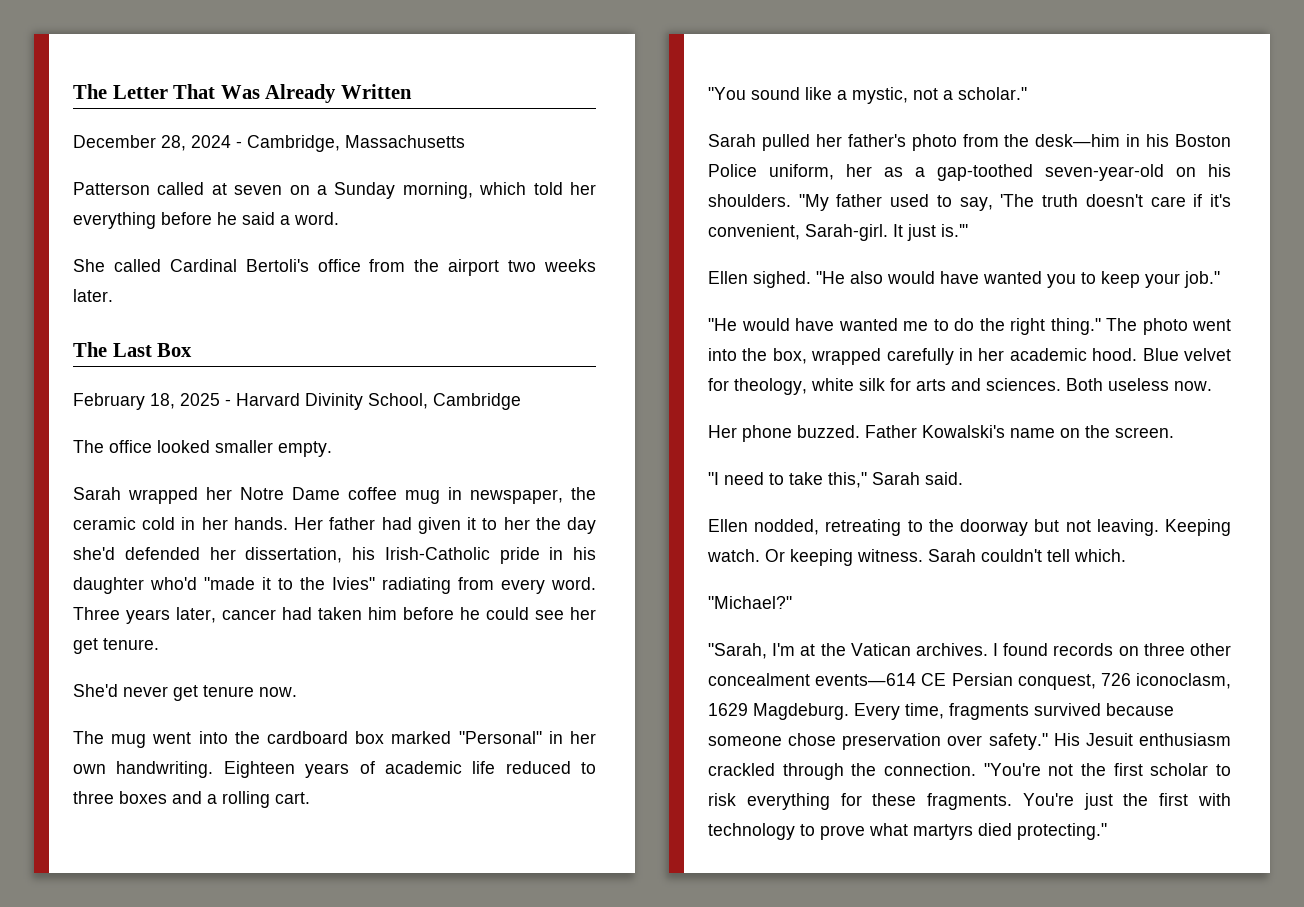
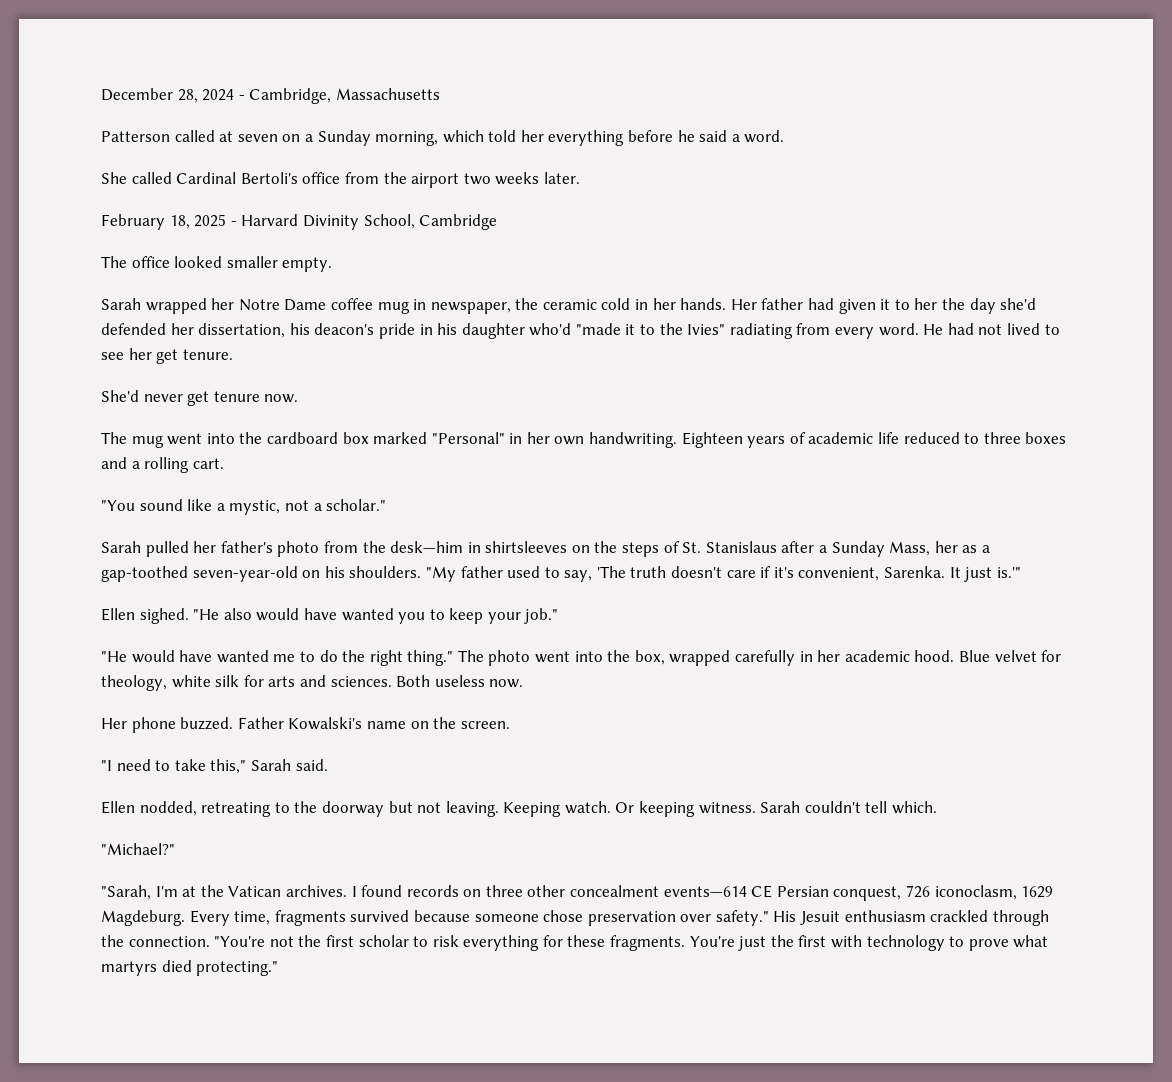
[73,84,412,103] The Letter That Was Already Written // -> (101, 94) none
[73,342,193,357] // The Last Box -> (580, 178) none
[384,547,490,560] Irish-Catholic -> [314,323,375,335] deacon's
[73,607,529,624] Three years later, cancer had taken him before he could -> [923,323,1060,335] He had not lived to
[1146,134,1231,147] [708,164,834,180] his Boston Police uniform, -> [485,541,931,557] shirtsleeves on the steps of St. Stanislaus after a Sunday Mass,
[805,224,888,241] Sarah-girl. -> [884,566,946,578] Sarenka.

